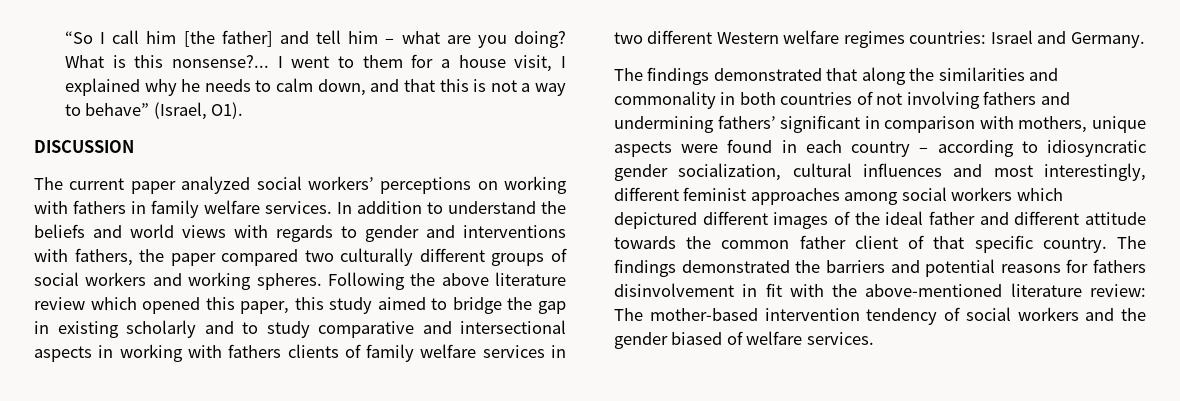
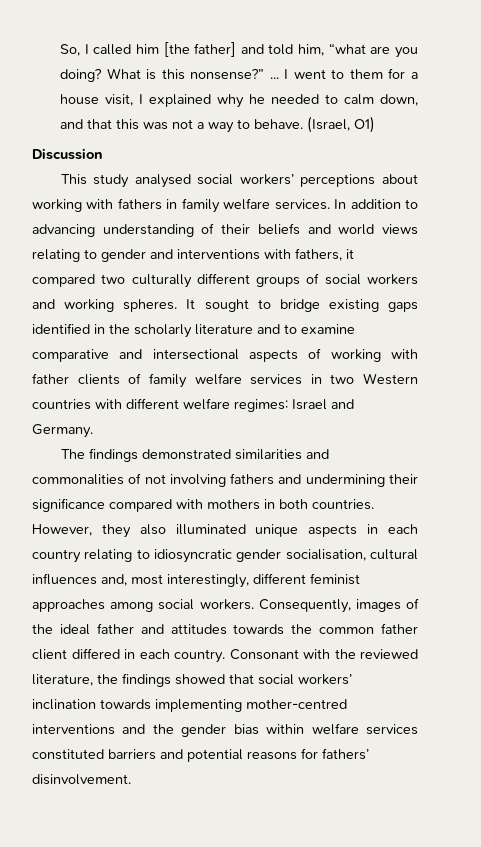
[64,30,140,44] “So I call -> [60,44,132,56] So, I called
[316,30,440,44] tell him – what -> [268,43,366,56] told him, “what
[171,55,269,68] nonsense?... -> [190,68,279,80] nonsense?” ...
[204,79,251,92] needs -> [271,94,320,104] needed
[473,79,487,92] is -> [143,122,169,130] was
[85,102,244,120] [34,140,134,153] [34,176,251,194] behave” (Israel, O1). // DISCUSSION // The current paper analyzed -> [254,116,376,133] [32,148,103,160] [60,174,191,188] behave. (Israel, O1) // Discussion // This study analysed
[477,181,498,190] on -> [382,174,418,184] about
[448,201,566,214] understand the -> [32,223,251,237] advancing understanding of their
[234,225,333,242] with regards -> [32,249,80,262] relating
[139,249,216,266] the paper -> [346,249,354,259] it
[327,272,566,290] [34,297,566,314] [34,320,196,338] Following the above literature review which opened this paper, this study aimed to bridge the gap in existing scholarly -> [186,299,418,312] [32,323,253,338] It sought to bridge existing gaps identified in the scholarly literature
[266,321,310,338] study -> [301,324,355,334] examine
[98,344,282,362] in working with fathers -> [308,348,418,362] [32,373,69,384] of working with father
[647,30,987,48] different Western welfare regimes countries: -> [363,373,418,385] [32,398,288,412] Western countries with different welfare regimes:
[826,67,1059,85] [614,91,853,109] that along the similarities and commonality in both countries -> [234,449,329,460] [32,474,124,485] similarities and commonalities
[717,115,1146,133] [614,139,773,157] fathers’ significant in comparison with mothers, unique aspects were found -> [389,474,418,484] [32,498,374,512] [32,524,358,538] their significance compared with mothers in both countries. However, they also illuminated unique aspects
[919,140,1014,157] – according -> [84,549,133,562] relating
[678,163,782,181] socialization, -> [285,549,366,561] socialisation,
[953,164,983,177] and -> [101,574,127,586] and,
[951,187,1063,201] [614,211,768,229] workers which depictured different -> [199,599,351,613] workers. Consequently,
[1014,211,1146,225] different attitude -> [170,624,227,635] attitudes
[908,235,1146,253] [614,259,821,277] of that specific country. The findings demonstrated the -> [71,648,418,663] [32,673,352,687] [32,699,347,712] [32,723,418,737] [32,749,104,760] differed in each country. Consonant with the reviewed literature, the findings showed that social workers’ inclination towards implementing mother-centred interventions and the gender bias within welfare services constituted
[1093,259,1146,273] [614,283,1146,297] [614,307,1146,325] [614,331,874,349] fathers disinvolvement in fit with the above-mentioned literature review: The mother-based intervention tendency of social workers and the gender biased of welfare services. -> [322,748,369,760] [32,774,131,785] fathers’ disinvolvement.

